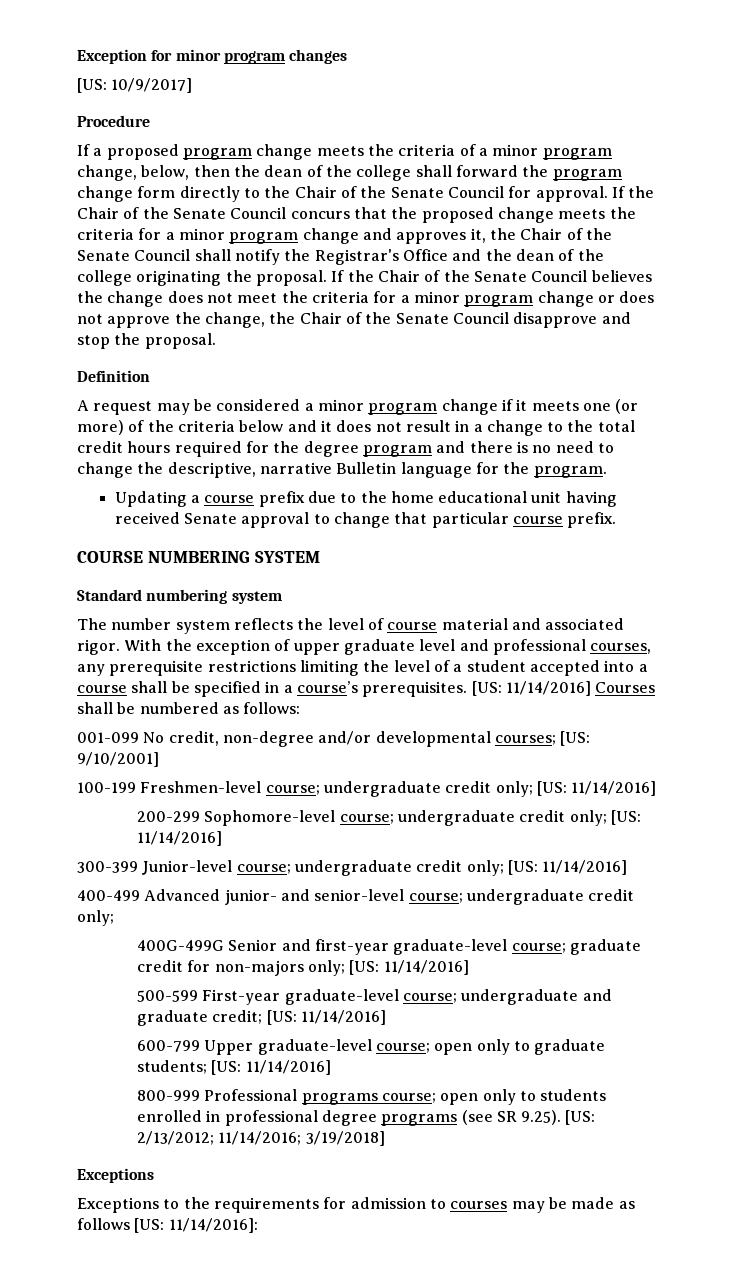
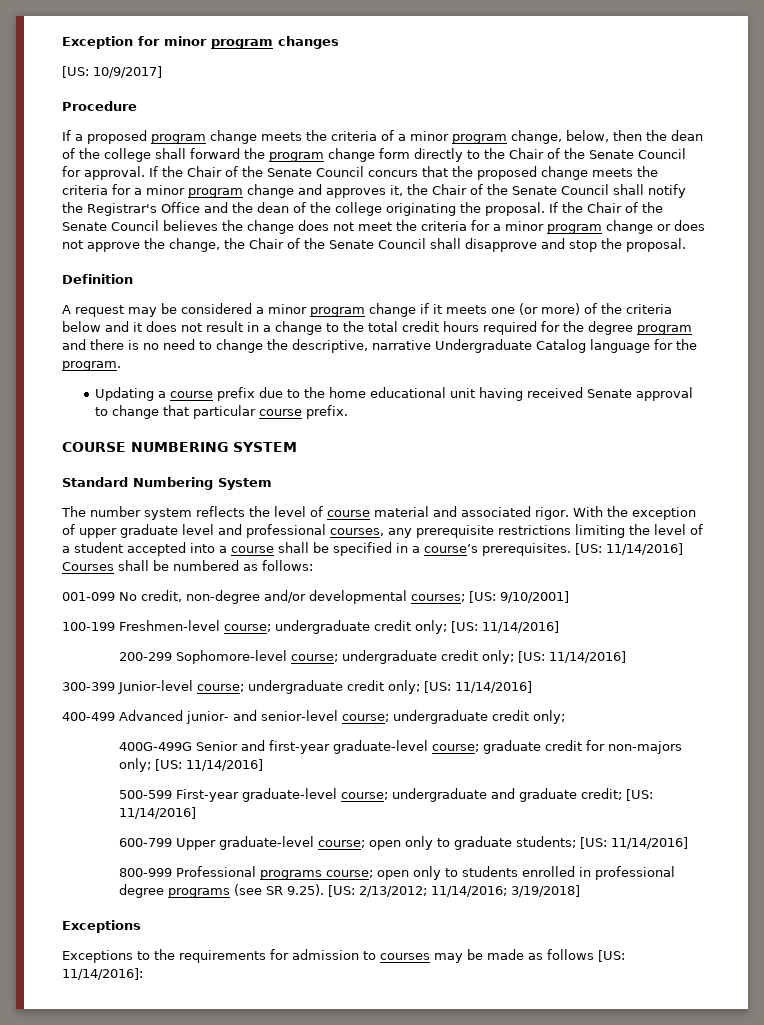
(509, 318) none -> [430,238,461,249] shall
[336,462,397,474] Bulletin -> [435,339,586,353] Undergraduate Catalog
[146,589,282,604] numbering system -> [133,477,272,490] Numbering System

